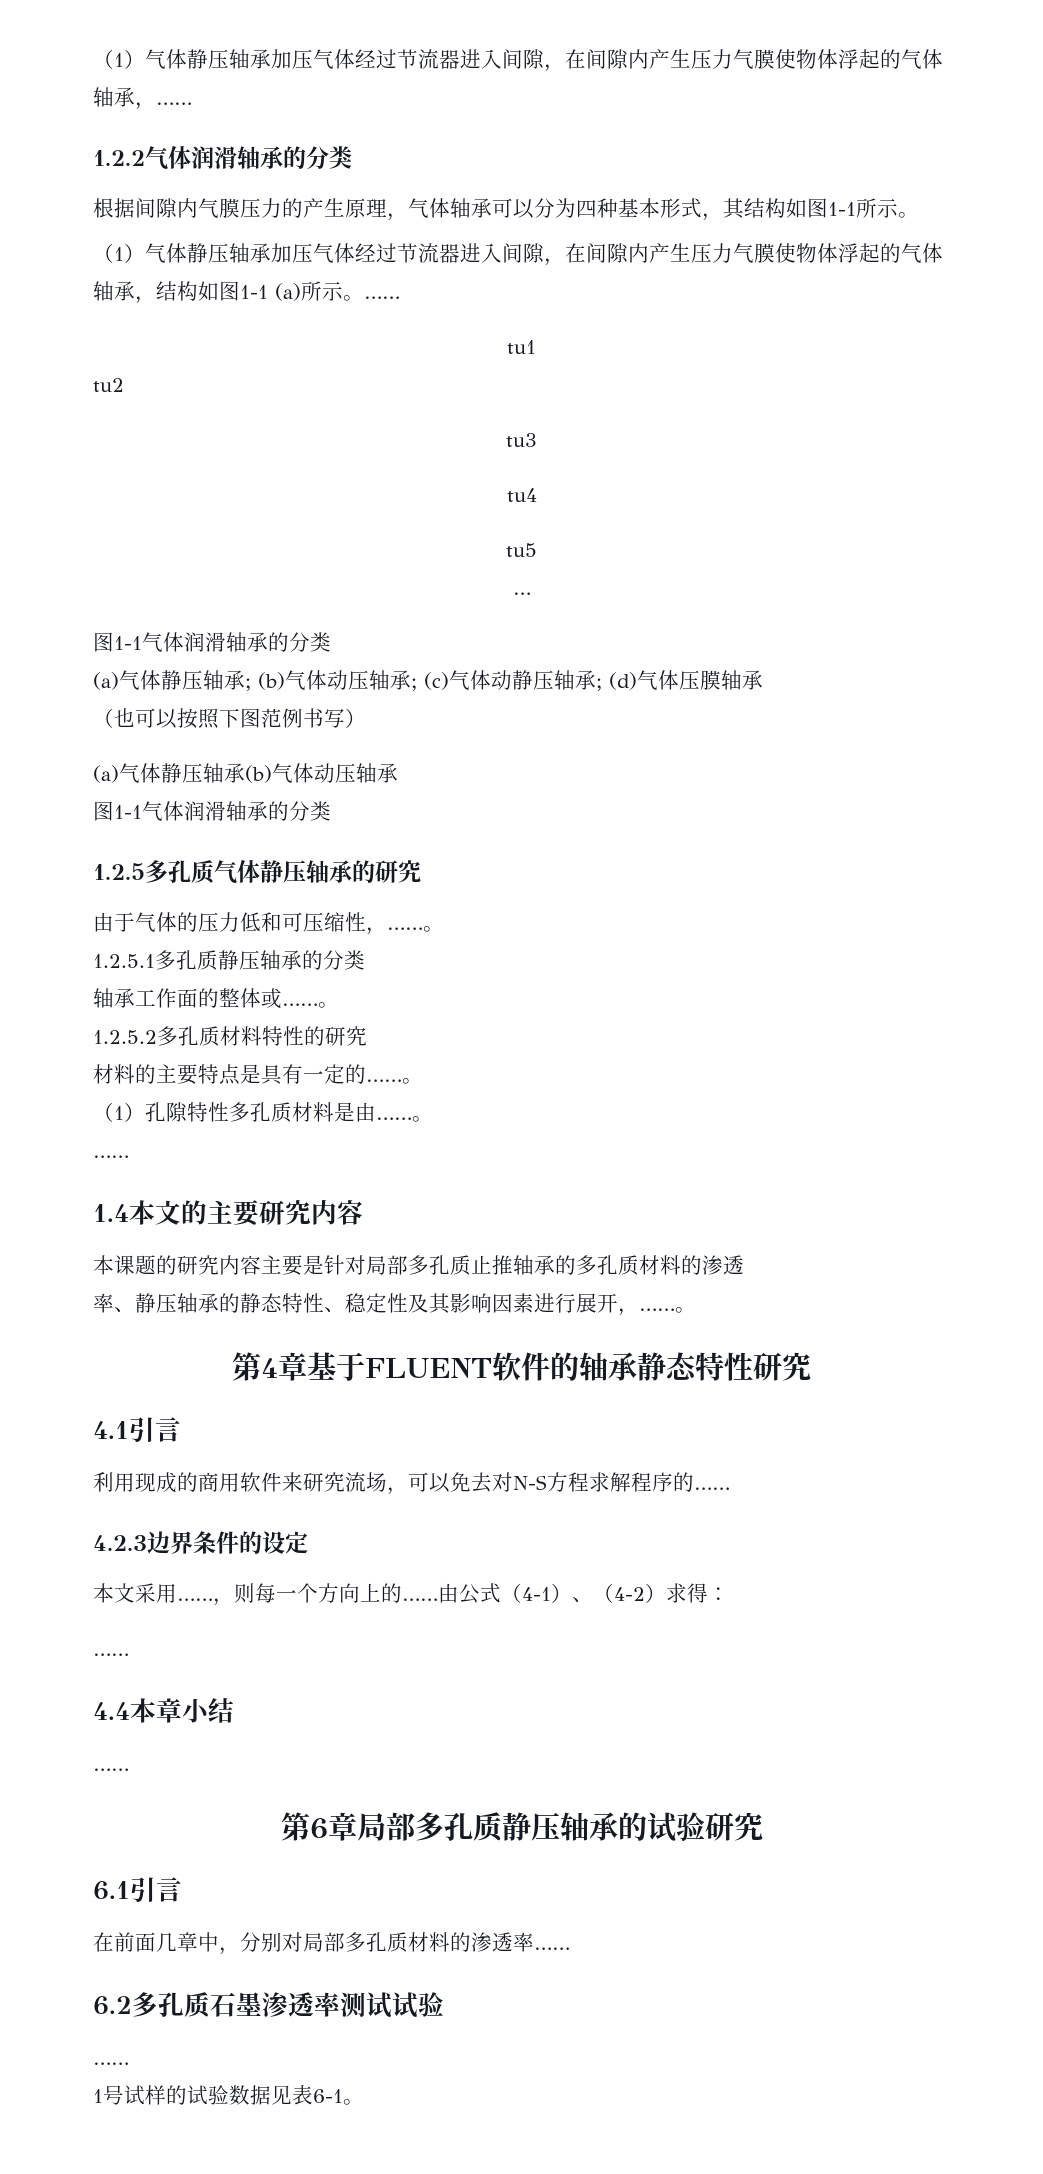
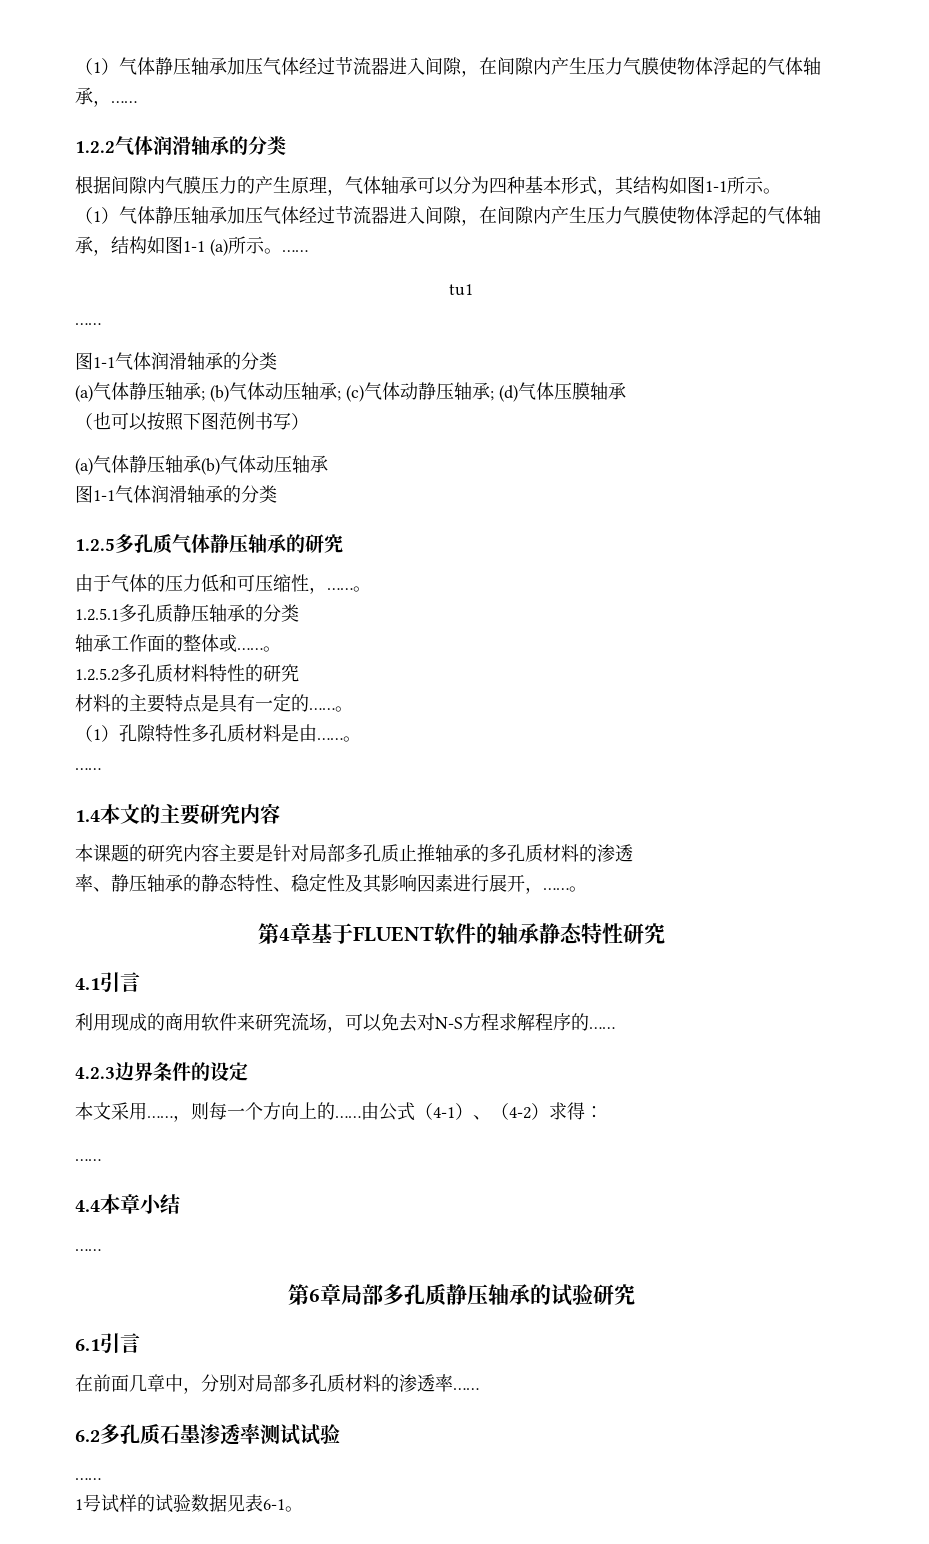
[93,378,124,392] [506,433,537,447] [506,488,537,502] [506,543,537,557] [512,592,531,595] tu2 // tu3 // tu4 // tu5 // … -> [75,323,101,325] ……

